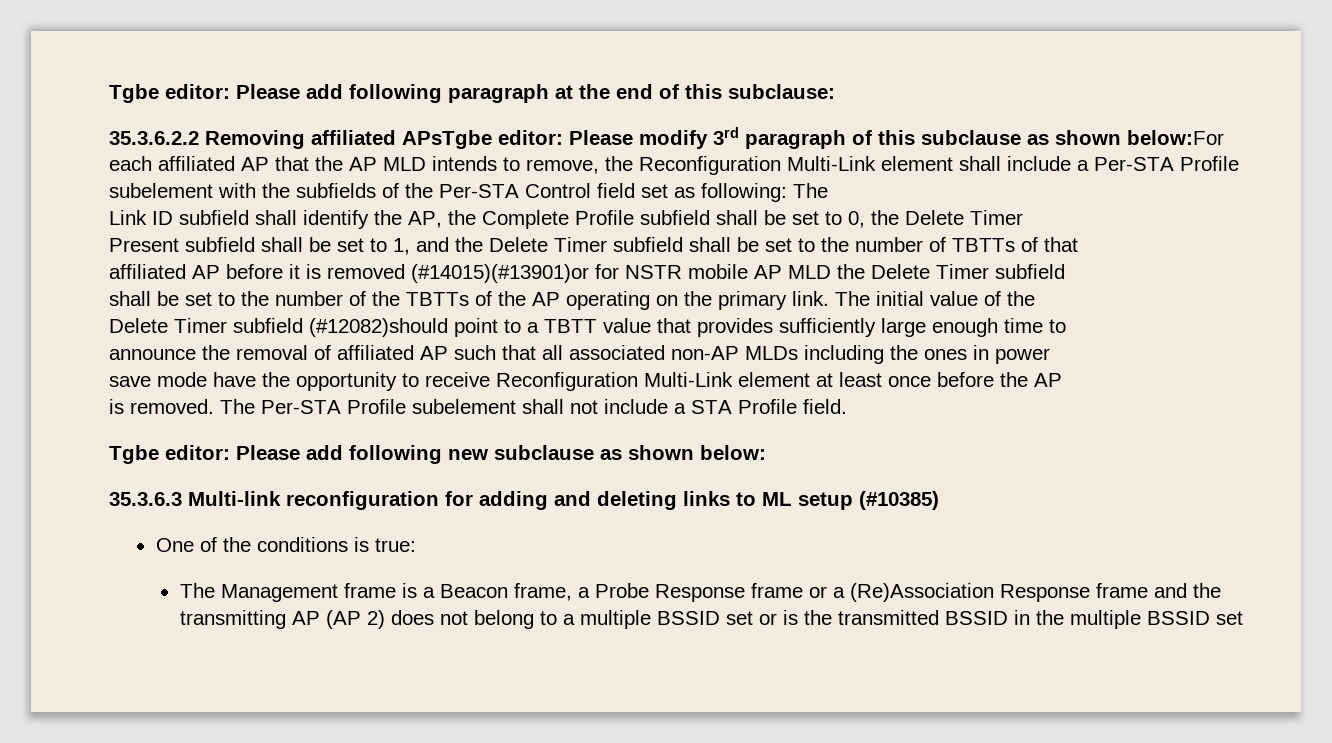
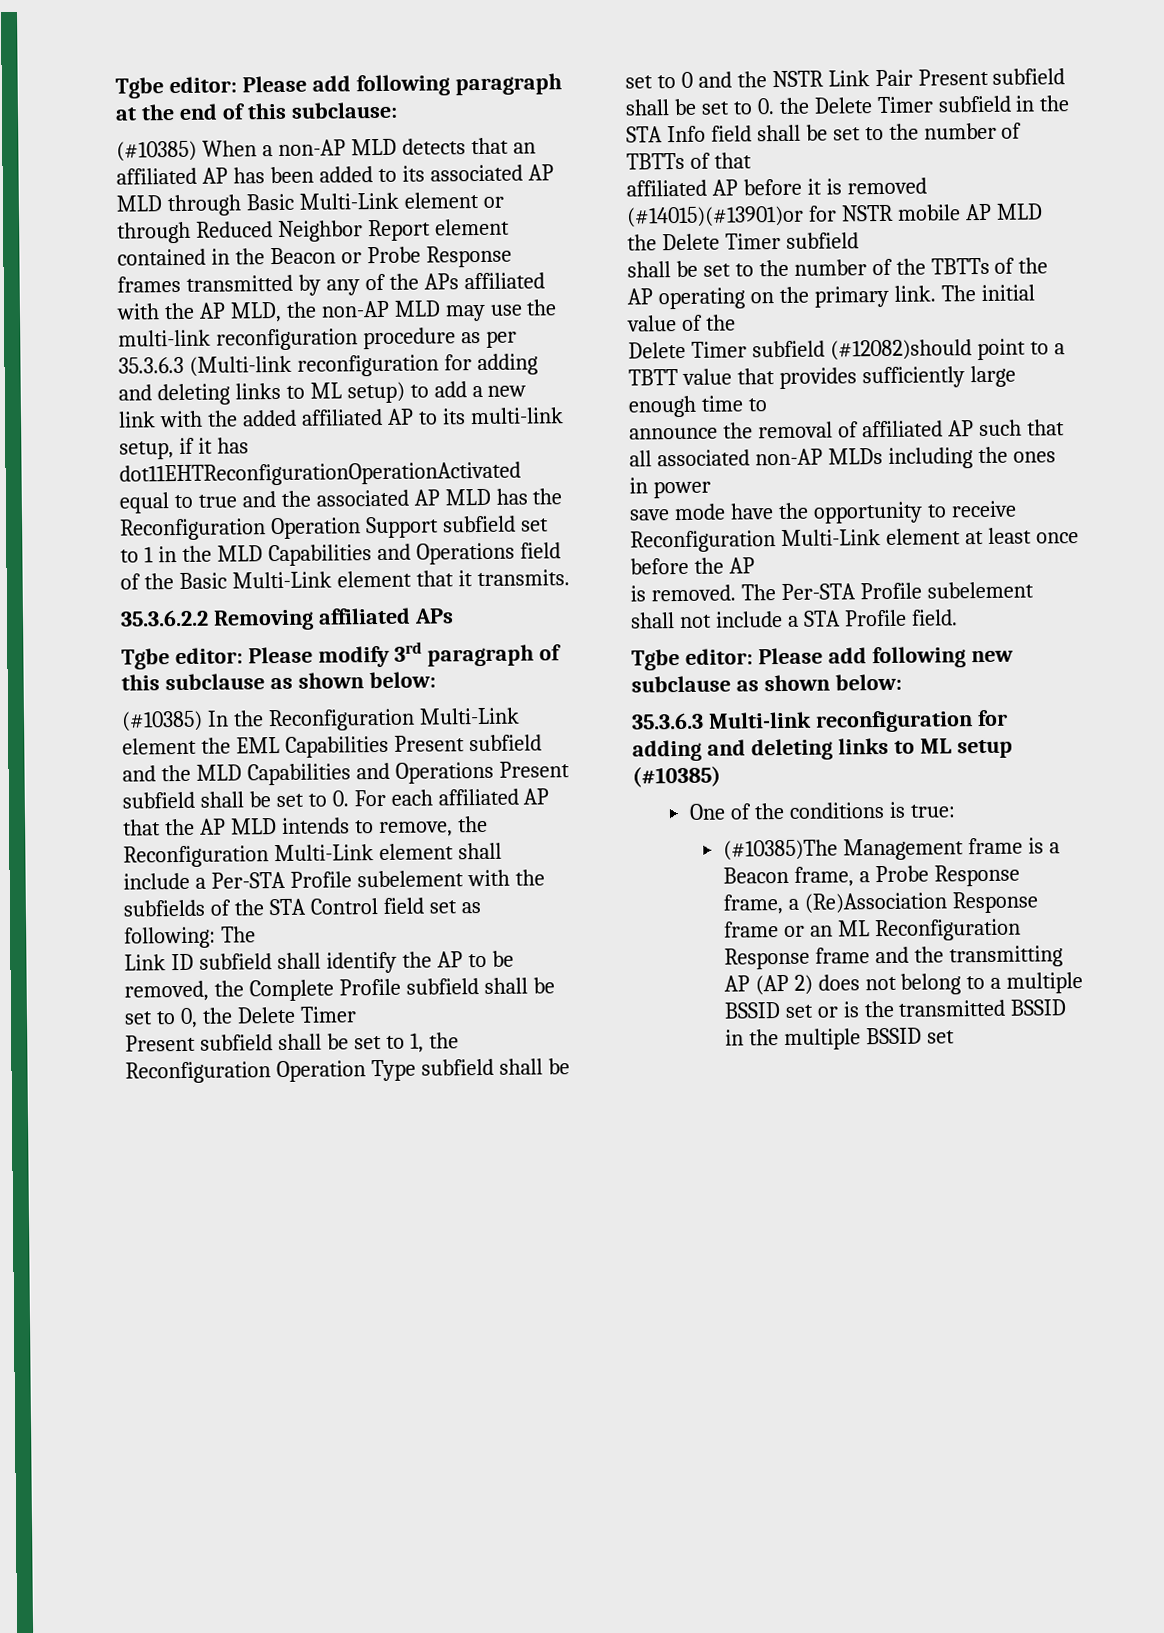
(835, 91) none -> [116,137,536,162] [116,164,554,185] [116,191,504,217] [117,218,510,244] [117,245,512,268] [117,272,545,296] [116,299,558,323] [118,327,517,351] [118,353,538,377] [118,381,527,406] [118,407,564,428] [119,437,249,460] [119,461,521,487] [119,488,563,514] [120,515,549,541] [120,542,561,567] [120,569,570,590] // (#10385) When a non-AP MLD detects that an affiliated AP has been added to its associated AP MLD through Basic Multi-Link element or through Reduced Neighbor Report element contained in the Beacon or Probe Response frames transmitted by any of the APs affiliated with the AP MLD, the non-AP MLD may use the multi-link reconfiguration procedure as per 35.3.6.3 (Multi-link reconfiguration for adding and deleting links to ML setup) to add a new link with the added affiliated AP to its multi-link setup, if it has dot11EHTReconfigurationOperationActivated equal to true and the associated AP MLD has the Reconfiguration Operation Support subfield set to 1 in the MLD Capabilities and Operations field of the Basic Multi-Link element that it transmits.
[402,130,492,149] APsTgbe -> [413,608,454,624] [121,648,170,670] APs // Tgbe
[1127,130,1224,145] below:For -> [368,671,436,689] [121,707,520,732] [122,734,542,758] [122,761,570,786] [122,789,386,809] below: // (#10385) In the Reconfiguration Multi-Link element the EML Capabilities Present subfield and the MLD Capabilities and Operations Present subfield shall be set to 0. For
[439,184,519,198] Per-STA -> [268,898,306,916] STA
[408,211,442,228] AP, -> [436,950,514,968] [124,980,209,1002] AP to be removed,
[416,237,683,252] and the Delete Timer subfield -> [428,1032,459,1049] [125,1058,570,1084] [625,68,1066,89] [625,95,1071,116] [626,125,752,143] the Reconfiguration Operation Type subfield shall be set to 0 and the NSTR Link Pair Present subfield shall be set to 0. the Delete Timer subfield in the STA Info field
[179,583,215,598] The -> [722,839,838,861] (#10385)The
[750,583,994,602] frame or a (Re)Association -> [722,891,1038,915] [723,918,1021,942] frame, a (Re)Association Response frame or an ML Reconfiguration

